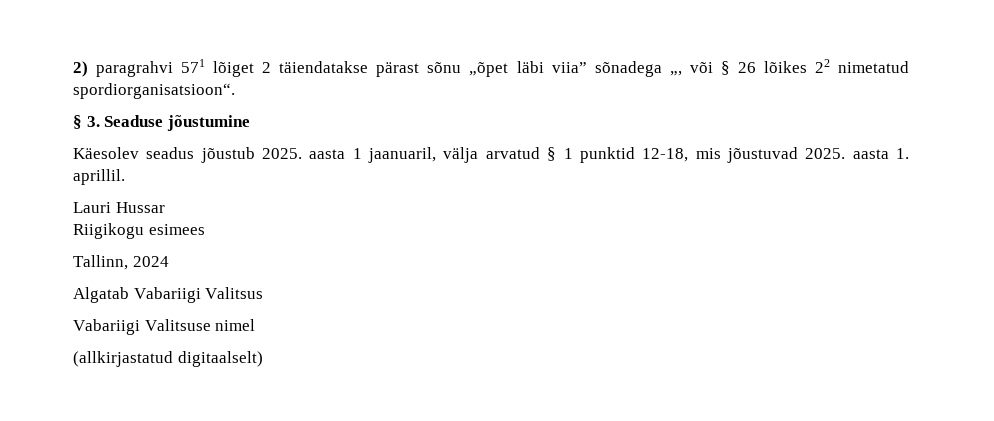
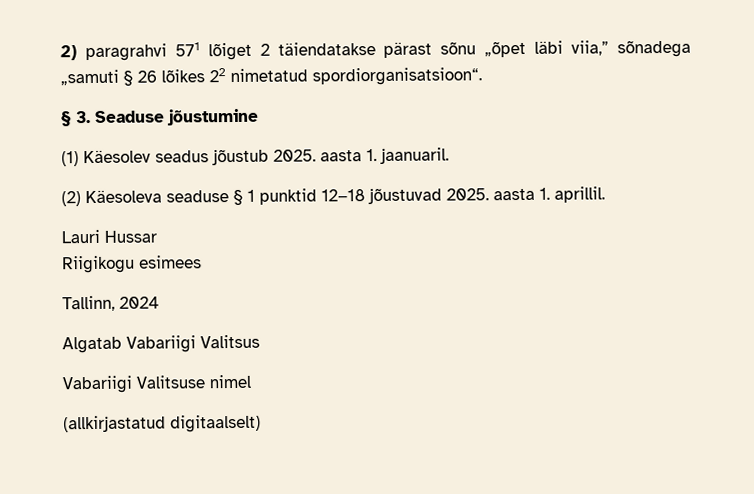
[551,61,713,77] viia” sõnadega „, või -> [571,39,692,58] [60,69,119,86] viia,” sõnadega „samuti
(250, 123) none -> [61,151,79,167] (1)
[352,147,540,163] 1 jaanuaril, välja arvatud -> [366,147,449,164] [61,189,229,207] 1. jaanuaril. // (2) Käesoleva seaduse
[642,148,721,162] 12-18, mis -> [321,189,365,202] 12−18

